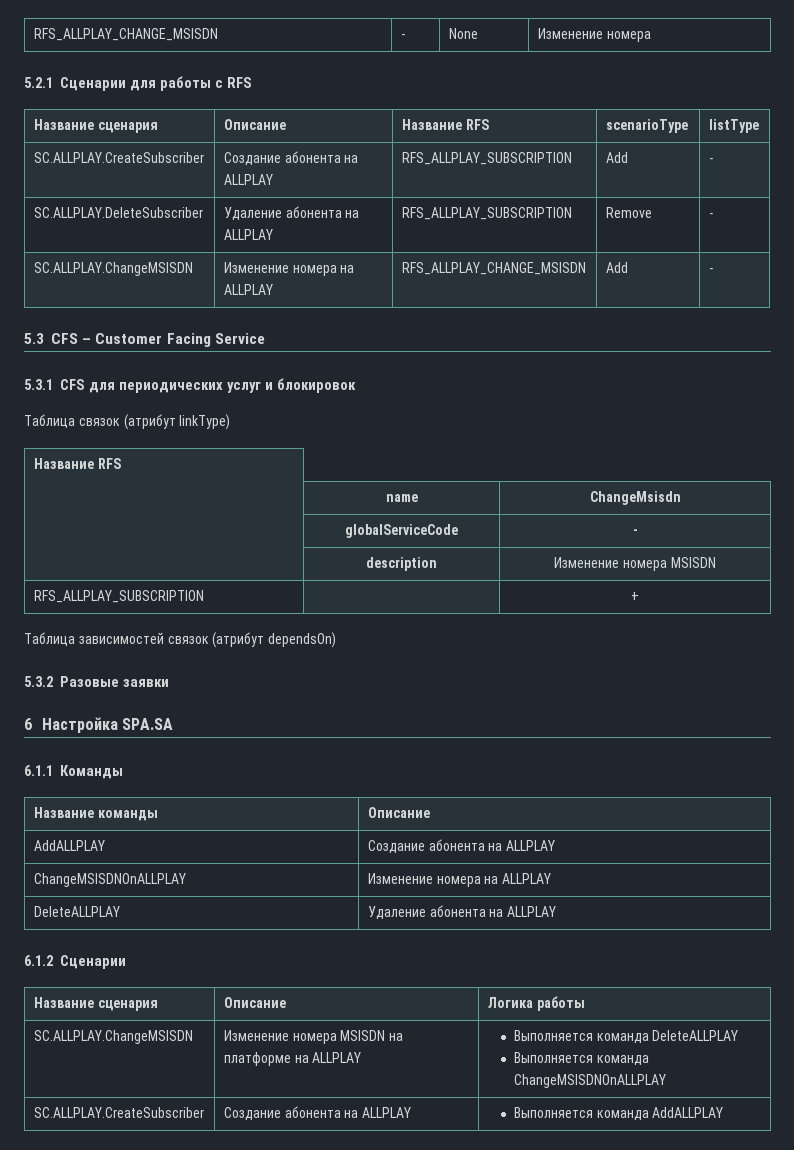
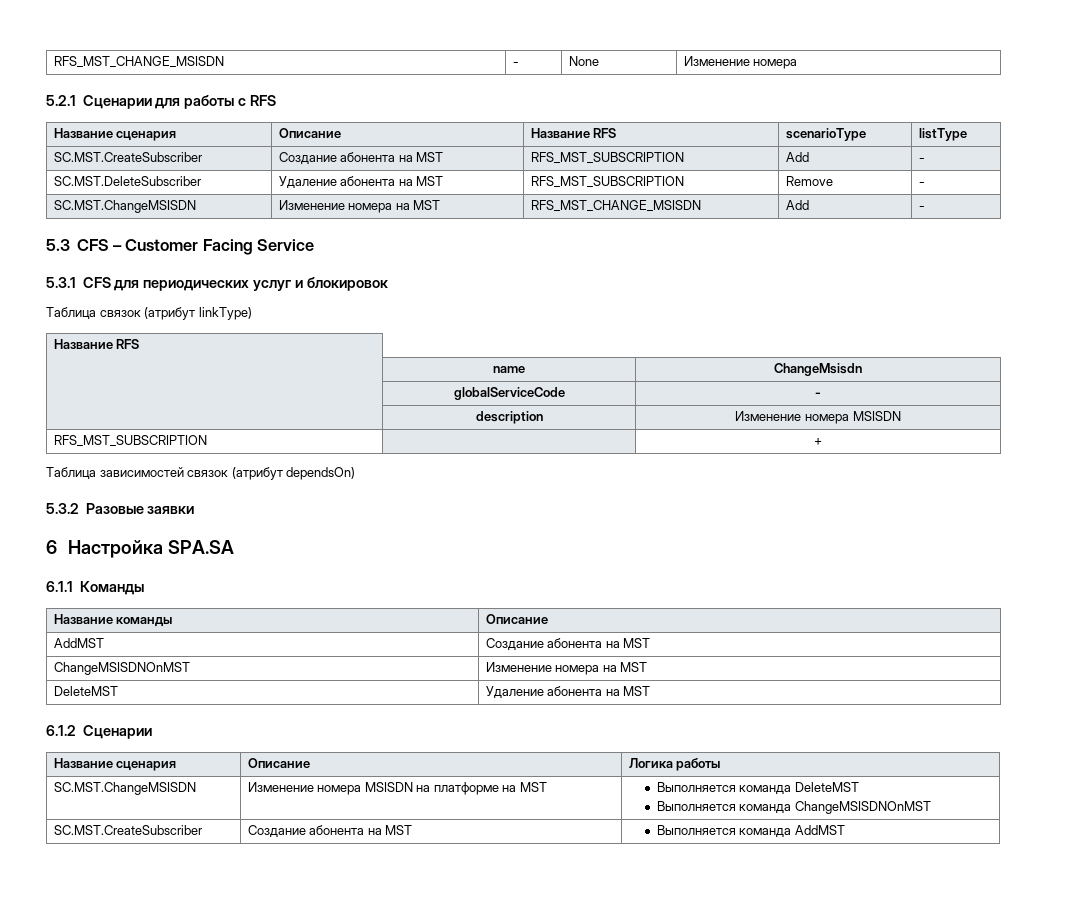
[33,28,218,41] RFS_ALLPLAY_CHANGE_MSISDN -> [53,56,224,68] RFS_MST_CHANGE_MSISDN
[33,152,204,163] [223,151,359,165] [223,174,273,185] [401,152,572,165] [605,152,628,163] [708,158,713,163] [33,207,203,218] [223,206,360,220] [223,229,273,240] [401,207,572,220] SC.ALLPLAY.CreateSubscriber | Создание абонента на ALLPLAY | RFS_ALLPLAY_SUBSCRIPTION | Add | - // SC.ALLPLAY.DeleteSubscriber | Удаление абонента на ALLPLAY | RFS_ALLPLAY_SUBSCRIPTION -> [53,152,202,162] [278,152,444,165] [530,152,684,164] [785,152,809,162] [918,157,925,162] [53,176,201,186] [278,176,444,189] [530,176,684,188] SC.MST.CreateSubscriber | Создание абонента на MST | RFS_MST_SUBSCRIPTION | Add | - // SC.MST.DeleteSubscriber | Удаление абонента на MST | RFS_MST_SUBSCRIPTION
[33,262,193,276] [223,262,355,276] [223,284,273,295] [401,262,586,275] SC.ALLPLAY.ChangeMSISDN | Изменение номера на ALLPLAY | RFS_ALLPLAY_CHANGE_MSISDN -> [53,200,196,213] [278,200,441,213] [530,200,701,212] SC.MST.ChangeMSISDN | Изменение номера на MST | RFS_MST_CHANGE_MSISDN
[33,590,204,603] RFS_ALLPLAY_SUBSCRIPTION -> [53,435,207,447] RFS_MST_SUBSCRIPTION
[33,840,105,851] [367,839,556,853] [33,873,186,887] [367,873,552,887] [33,906,120,917] [367,905,557,919] AddALLPLAY | Создание абонента на ALLPLAY // ChangeMSISDNOnALLPLAY | Изменение номера на ALLPLAY // DeleteALLPLAY | Удаление абонента на ALLPLAY -> [53,638,104,648] [485,638,651,651] [53,662,190,675] [485,662,648,675] [53,686,118,696] [485,686,651,699] AddMST | Создание абонента на MST // ChangeMSISDNOnMST | Изменение номера на MST // DeleteMST | Удаление абонента на MST
[33,1030,193,1044] SC.ALLPLAY.ChangeMSISDN -> [53,782,196,795] SC.MST.ChangeMSISDN
[312,1052,362,1063] [513,1030,739,1043] [513,1052,649,1065] [513,1074,666,1088] [33,1107,204,1118] [223,1106,412,1120] [513,1107,724,1120] ALLPLAY | Выполняется команда DeleteALLPLAY // Выполняется команда ChangeMSISDNOnALLPLAY // SC.ALLPLAY.CreateSubscriber | Создание абонента на ALLPLAY | Выполняется команда AddALLPLAY -> [519,782,547,792] [656,782,859,795] [656,801,931,814] [53,825,202,835] [247,825,413,838] [656,825,845,838] MST | Выполняется команда DeleteMST // Выполняется команда ChangeMSISDNOnMST // SC.MST.CreateSubscriber | Создание абонента на MST | Выполняется команда AddMST

